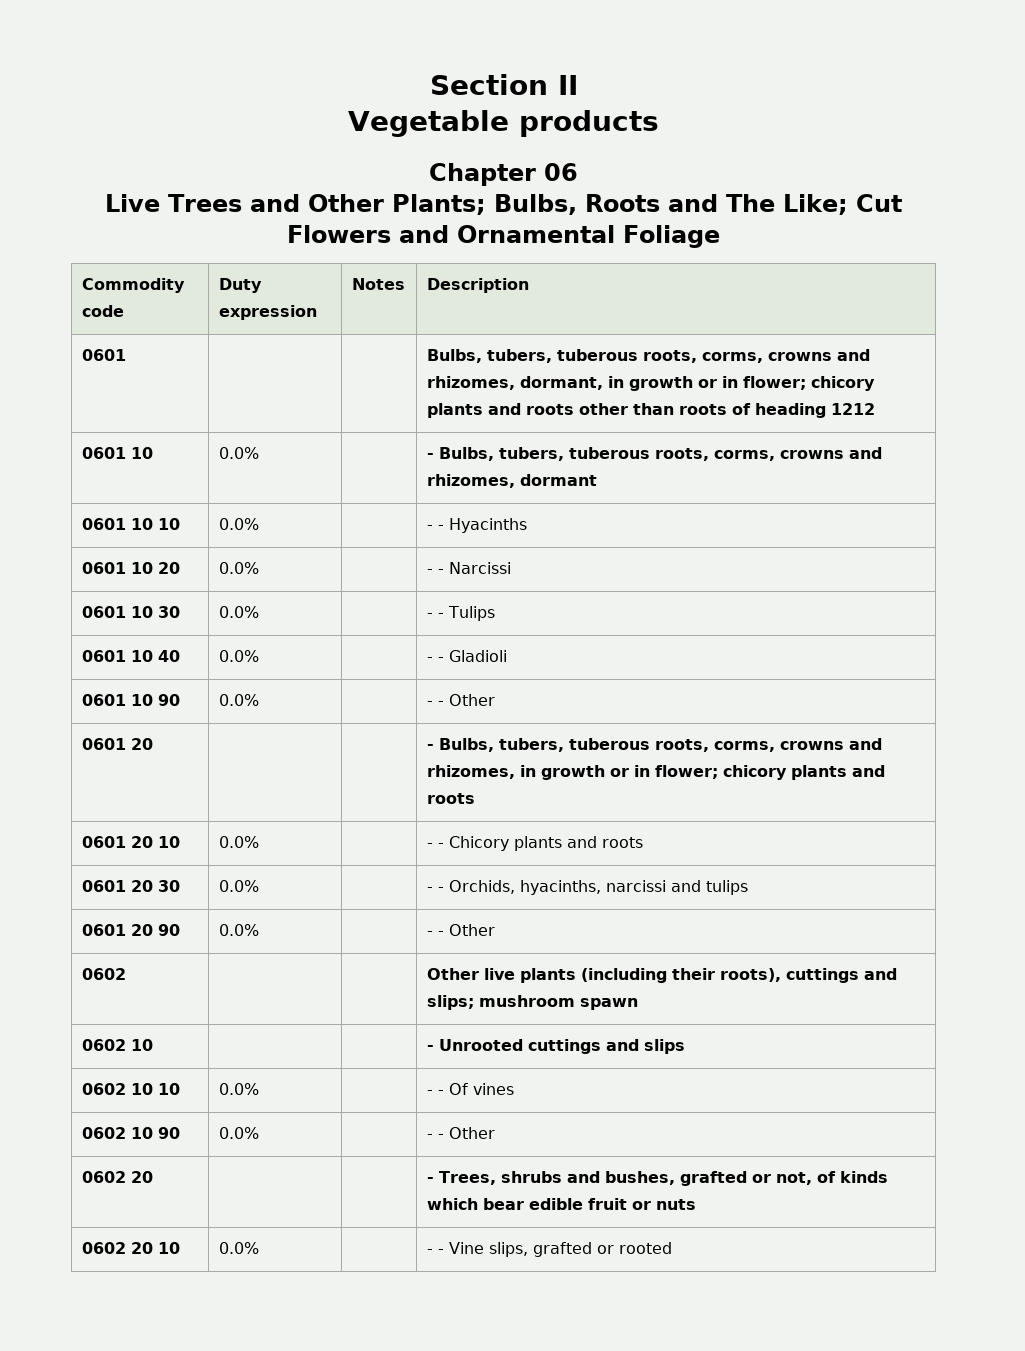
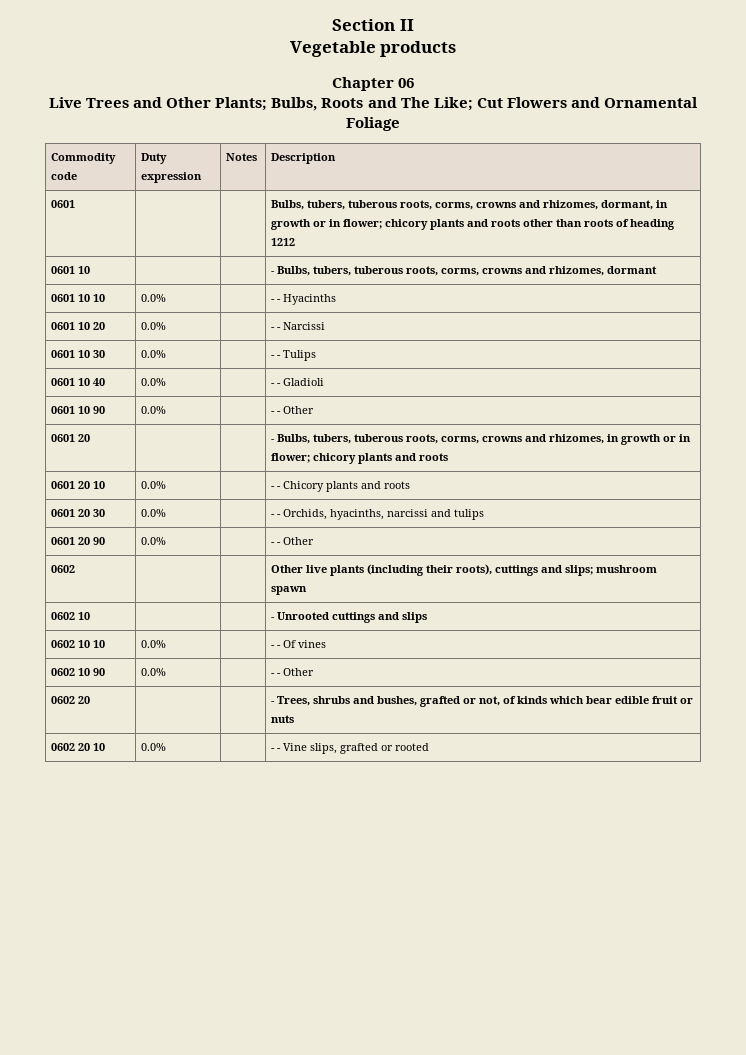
[218,447,259,459] 0.0% -> (91, 270) none

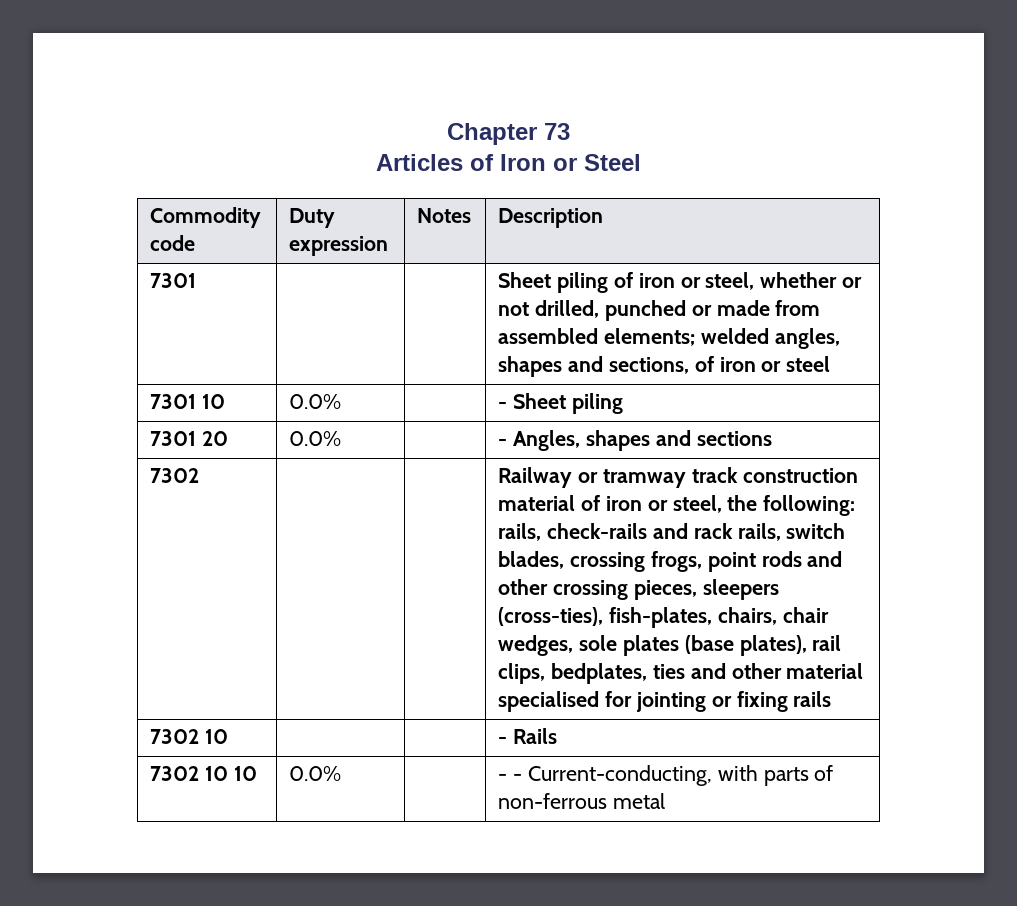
[332,19,414,31] [289,41,457,57] [331,77,415,91] [49,97,698,111] [346,117,400,131] Section II // Vegetable products // Chapter 06 // Live Trees and Other Plants; Bulbs, Roots and The Like; Cut Flowers and Ornamental Foliage -> [447,123,570,145] [376,154,641,171] Chapter 73 // Articles of Iron or Steel
[51,200,76,208] [271,200,669,210] [271,219,676,230] [271,238,296,246] [51,266,91,274] [271,266,658,276] [51,294,106,302] [141,294,167,302] [271,294,337,305] [51,322,106,330] [141,322,167,330] [271,322,326,330] [51,350,106,358] [141,350,167,358] [271,350,317,361] [51,378,106,386] [141,378,167,386] [271,378,325,386] [51,406,106,414] [141,406,167,414] [271,406,315,414] [51,434,91,442] [271,434,692,445] [271,453,449,464] [51,481,106,489] [141,481,167,489] [271,481,411,492] [51,509,106,517] [141,509,167,517] [271,509,485,520] [51,537,106,545] [141,537,167,545] [271,537,315,545] [51,565,76,573] [271,564,658,576] [271,586,308,595] [51,612,91,620] [271,612,428,623] [51,640,106,648] [141,640,167,648] [271,640,327,648] [51,668,106,676] [141,668,167,676] [271,668,315,676] [51,696,91,704] [271,696,694,707] [271,715,295,723] [51,743,106,751] [141,743,167,751] [271,743,430,754] 0601 | | | Bulbs, tubers, tuberous roots, corms, crowns and rhizomes, dormant, in growth or in flower; chicory plants and roots other than roots of heading 1212 // 0601 10 | | | - Bulbs, tubers, tuberous roots, corms, crowns and rhizomes, dormant // 0601 10 10 | 0.0% | | - - Hyacinths // 0601 10 20 | 0.0% | | - - Narcissi // 0601 10 30 | 0.0% | | - - Tulips // 0601 10 40 | 0.0% | | - - Gladioli // 0601 10 90 | 0.0% | | - - Other // 0601 20 | | | - Bulbs, tubers, tuberous roots, corms, crowns and rhizomes, in growth or in flower; chicory plants and roots // 0601 20 10 | 0.0% | | - - Chicory plants and roots // 0601 20 30 | 0.0% | | - - Orchids, hyacinths, narcissi and tulips // 0601 20 90 | 0.0% | | - - Other // 0602 | | | Other live plants (including their roots), cuttings and slips; mushroom spawn // 0602 10 | | | - Unrooted cuttings and slips // 0602 10 10 | 0.0% | | - - Of vines // 0602 10 90 | 0.0% | | - - Other // 0602 20 | | | - Trees, shrubs and bushes, grafted or not, of kinds which bear edible fruit or nuts // 0602 20 10 | 0.0% | | - - Vine slips, grafted or rooted -> [150,273,197,288] [498,272,862,293] [498,300,821,321] [498,328,840,349] [498,356,831,377] [150,394,226,409] [289,394,342,409] [498,393,623,414] [150,431,229,446] [289,431,342,446] [498,430,772,451] [150,468,200,483] [498,467,858,488] [498,495,856,516] [498,523,846,541] [498,551,843,572] [498,579,779,600] [498,607,829,628] [498,635,842,656] [498,663,864,684] [498,691,832,712] [150,729,229,744] [498,728,558,744] [150,766,257,781] [289,766,342,781] [498,765,834,786] [498,793,666,809] 7301 | | | Sheet piling of iron or steel, whether or not drilled, punched or made from assembled elements; welded angles, shapes and sections, of iron or steel // 7301 10 | 0.0% | | - Sheet piling // 7301 20 | 0.0% | | - Angles, shapes and sections // 7302 | | | Railway or tramway track construction material of iron or steel, the following: rails, check-rails and rack rails, switch blades, crossing frogs, point rods and other crossing pieces, sleepers (cross-ties), fish-plates, chairs, chair wedges, sole plates (base plates), rail clips, bedplates, ties and other material specialised for jointing or fixing rails // 7302 10 | | | - Rails // 7302 10 10 | 0.0% | | - - Current-conducting, with parts of non-ferrous metal

